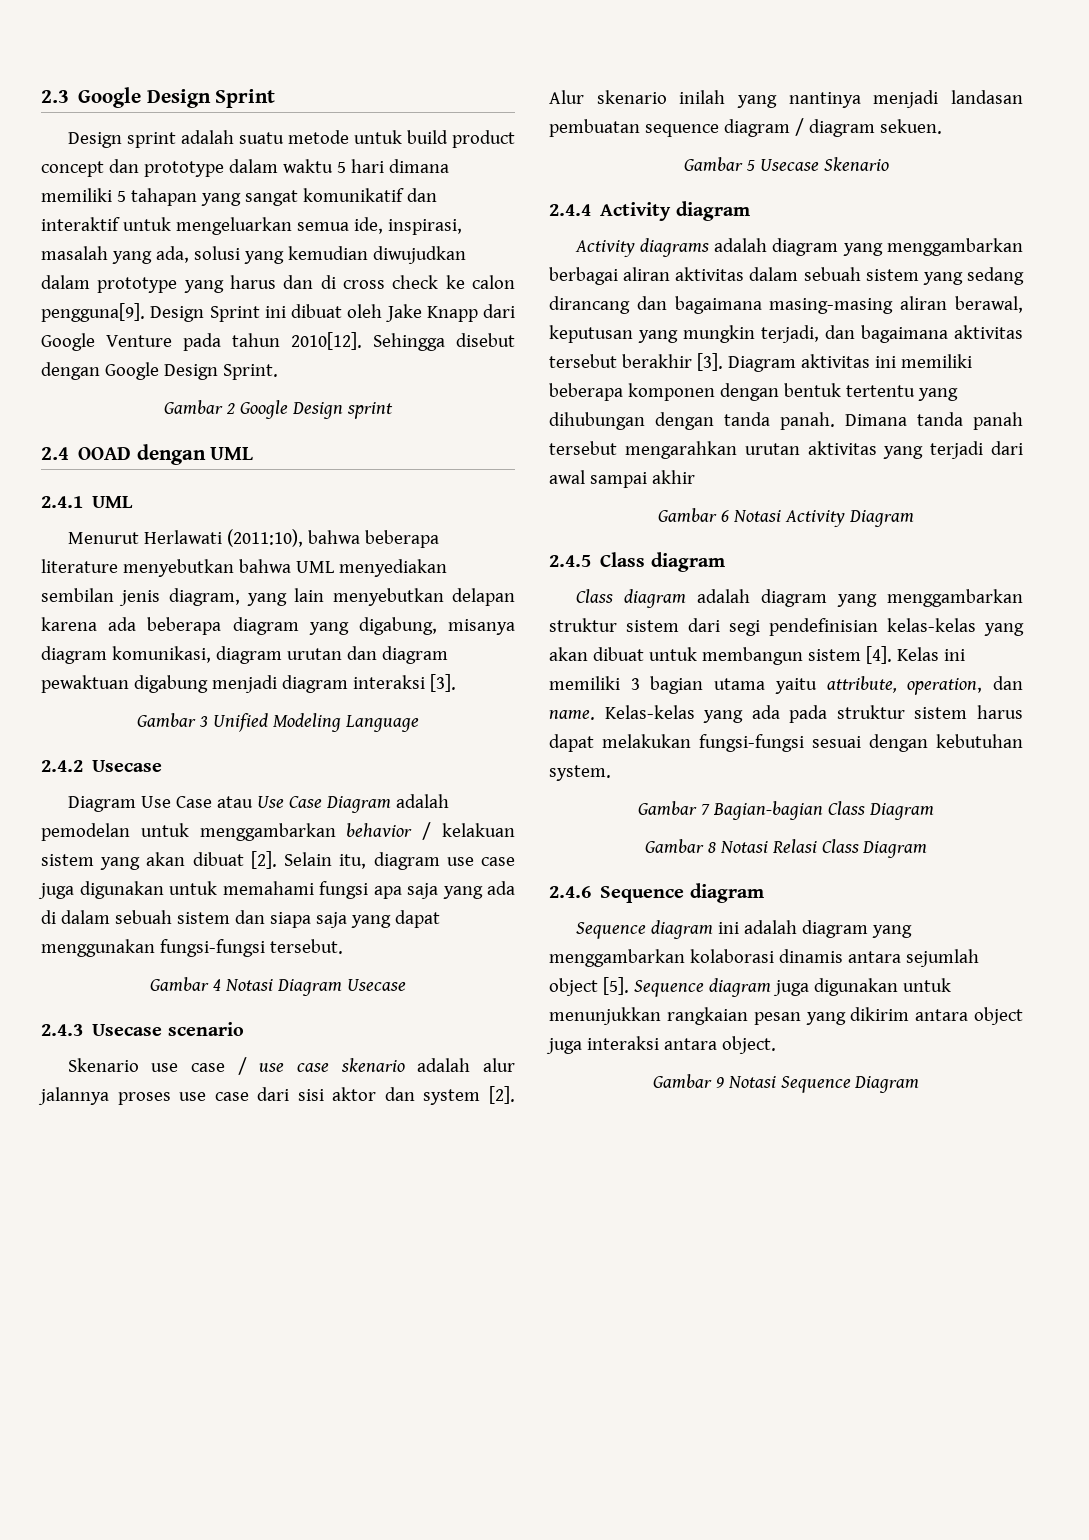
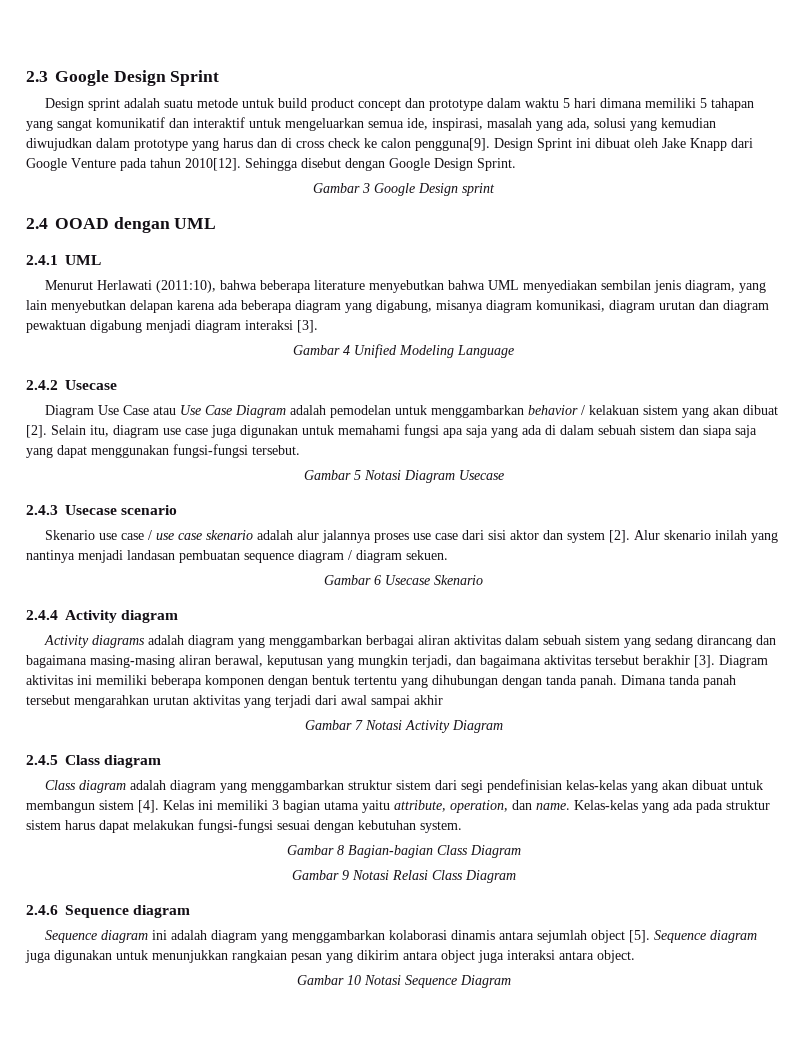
[226,403,236,414] 2 -> [362,183,370,193] 3
[199,716,209,727] 3 -> [343,345,350,355] 4
[213,979,222,991] 4 -> [353,470,361,480] 5
[745,160,755,171] 5 -> [374,575,381,585] 6
[721,510,730,522] 6 -> [354,720,363,730] 7
[701,804,711,815] 7 -> [336,845,344,855] 8
[707,842,716,853] 8 -> [341,870,349,880] 9
[715,1077,724,1088] 9 -> [346,975,361,985] 10

